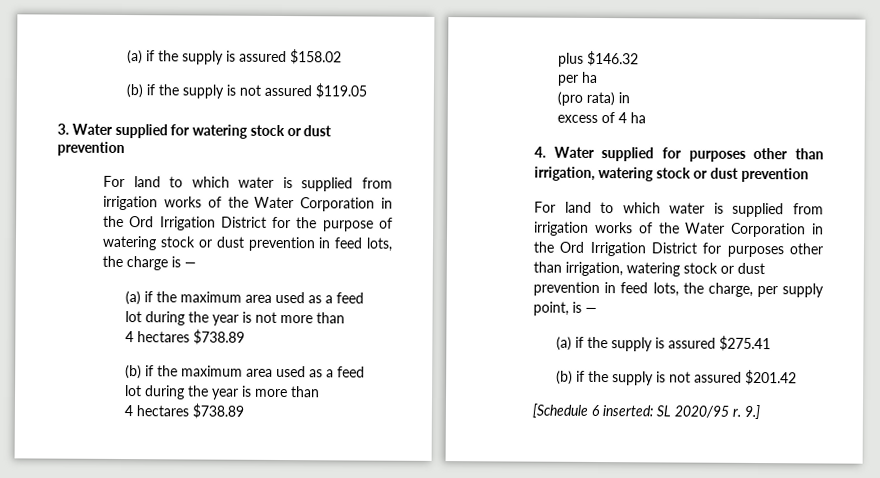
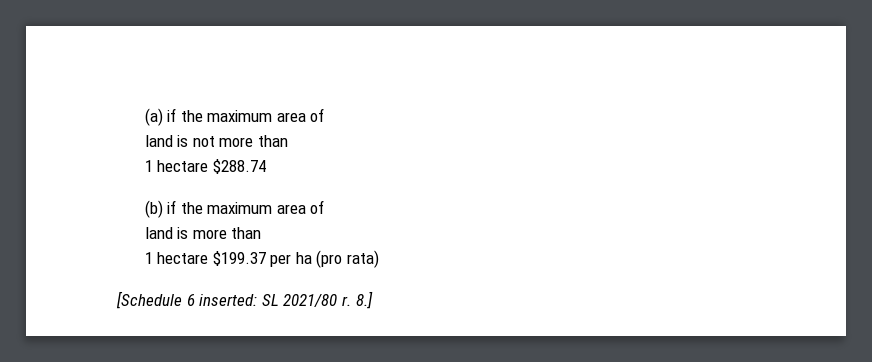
[127,49,343,65] [126,83,368,99] [57,123,333,139] [57,141,125,157] [103,175,393,192] [103,195,393,212] [103,215,393,232] [102,235,393,252] [102,255,197,271] [125,291,365,306] [125,311,240,326] (a) if the supply is assured $158.02 // (b) if the supply is not assured $119.05 // 3. Water supplied for watering stock or dust prevention // For land to which water is supplied from irrigation works of the Water Corporation in the Ord Irrigation District for the purpose of watering stock or dust prevention in feed lots, the charge is — // (a) if the maximum area used as a feed // lot during the year -> [144,108,325,126] [144,135,173,147] (a) if the maximum area of // land
[125,329,246,345] 4 hectares $738.89 -> [144,159,266,174] 1 hectare $288.74
[276,365,366,378] [125,385,321,400] [124,403,245,419] [558,50,640,67] used as a feed // lot during the year is more than // 4 hectares $738.89 // plus $146.32 // -> [310,200,325,214] [144,227,262,239] [144,251,266,266] of // land is more than // 1 hectare $199.37
(599, 77) // -> (312, 258) none
[618,92,631,104] [557,112,647,124] [534,146,824,162] [534,166,810,183] [534,201,824,218] [534,221,824,238] [533,241,823,258] [533,261,766,277] [533,281,824,298] [533,301,598,316] [556,335,772,352] [556,369,798,386] in // excess of 4 ha // 4. Water supplied for purposes other than irrigation, watering stock or dust prevention // For land to which water is supplied from irrigation works of the Water Corporation in the Ord Irrigation District for purposes other than irrigation, watering stock or dust prevention in feed lots, the charge, per supply point, is — // (a) if the supply is assured $275.41 // (b) if the supply is not assured $201.42 -> (380, 259) none
[674,404,761,420] 2020/95 r. 9.] -> [283,291,373,309] 2021/80 r. 8.]

